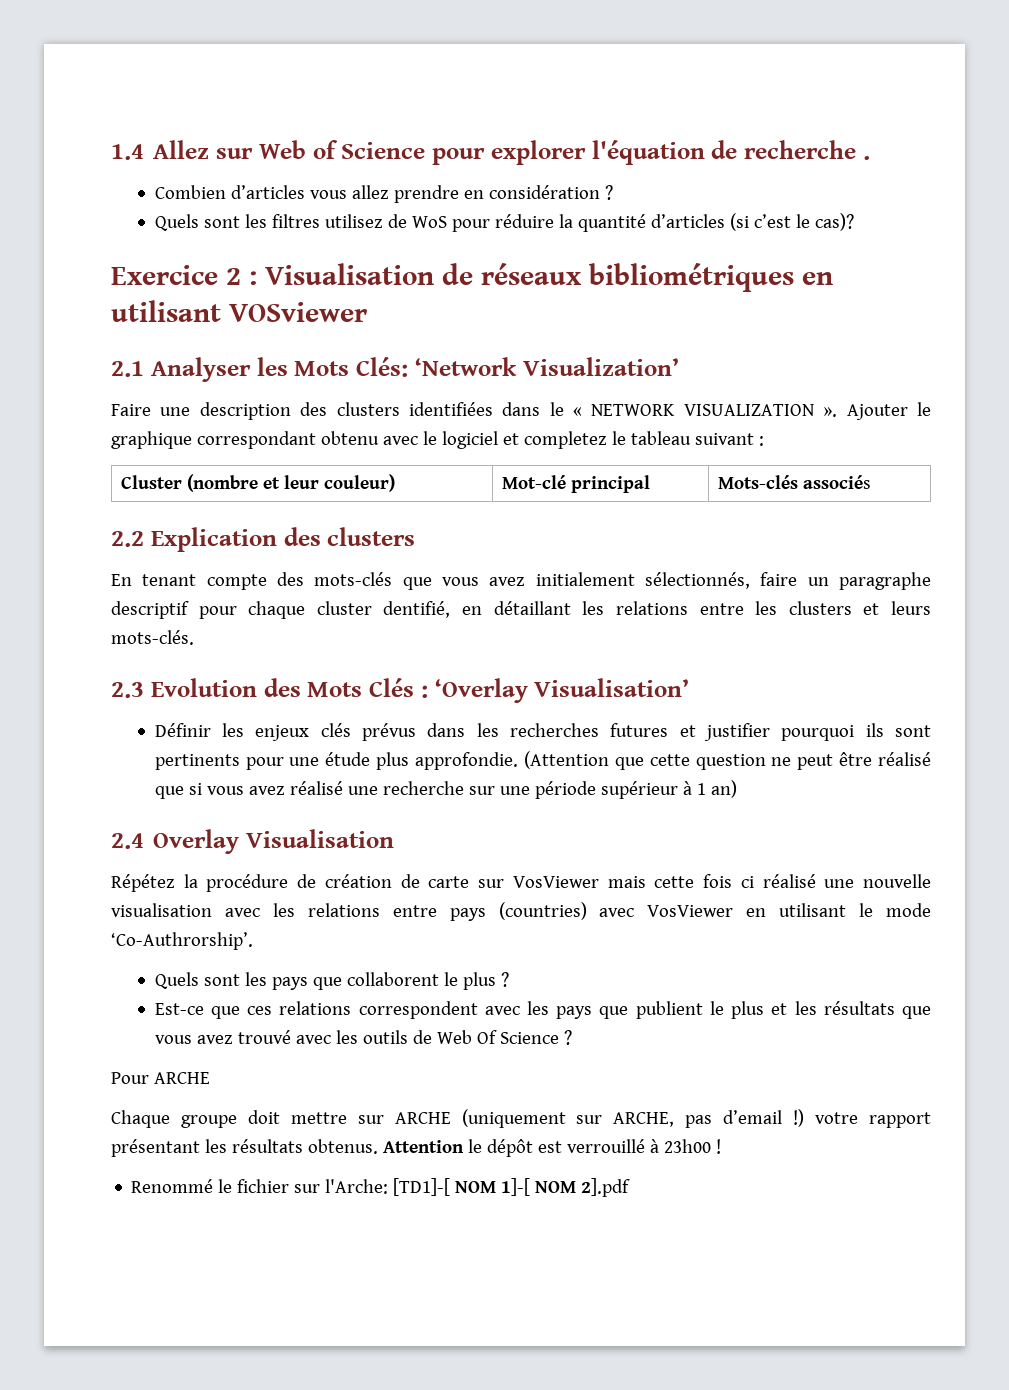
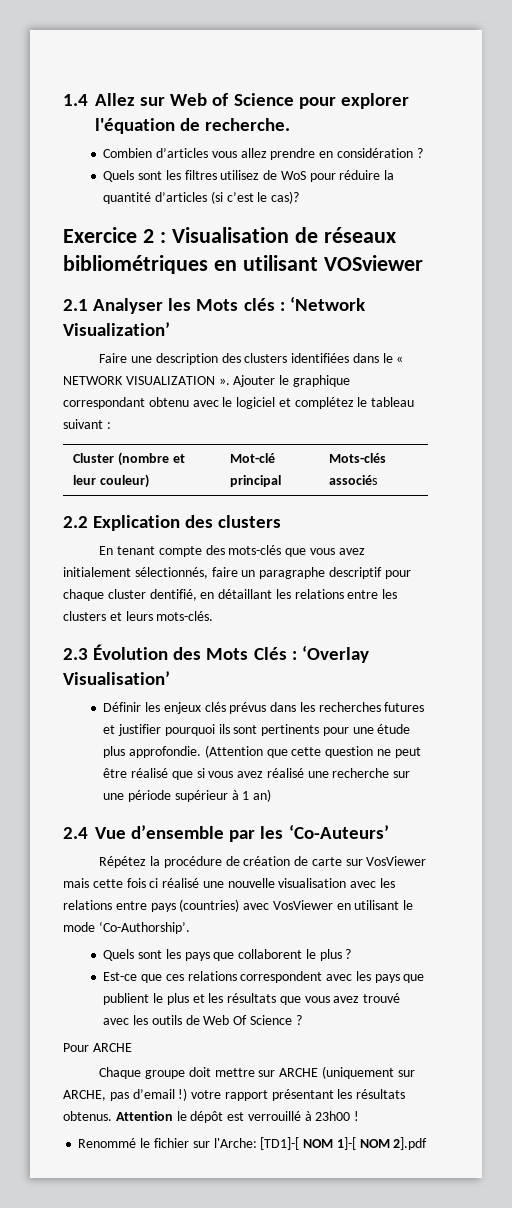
[744,140,870,160] recherche . -> [205,118,291,131] recherche.
[356,357,408,377] Clés: -> [243,298,285,311] clés :
[523,431,607,449] completez -> [294,397,354,409] complétez
[150,678,257,697] Evolution -> [93,644,169,660] Évolution
[153,829,394,854] Overlay Visualisation -> [95,824,389,842] Vue d’ensemble par les ‘Co-Auteurs’
[111,932,253,950] ‘Co-Authrorship’. -> [98,921,190,934] ‘Co-Authorship’.

